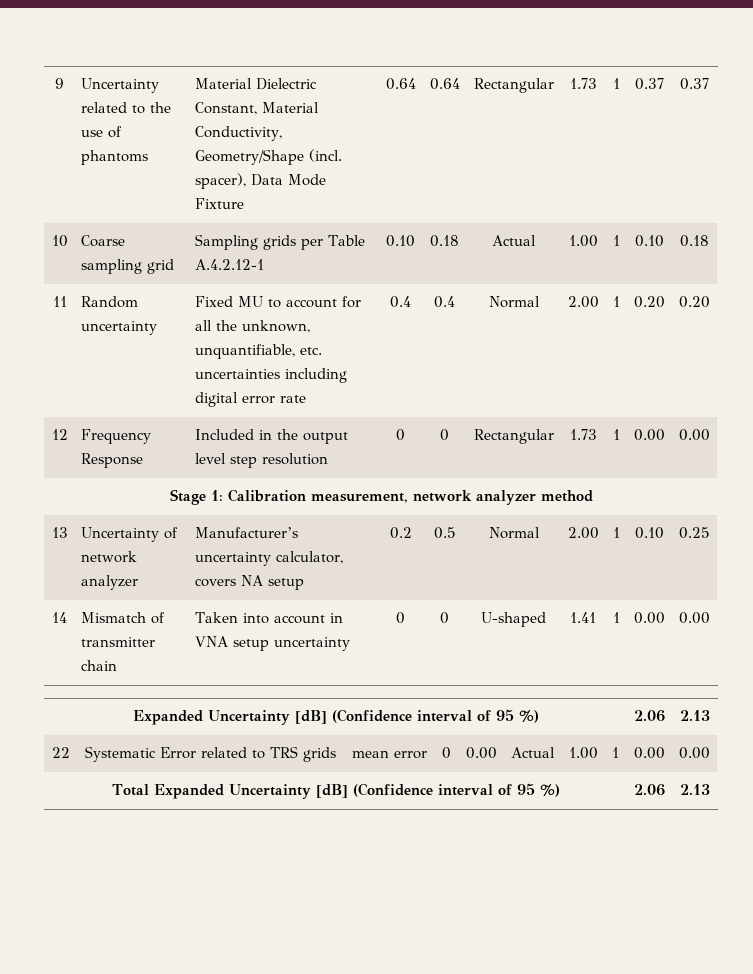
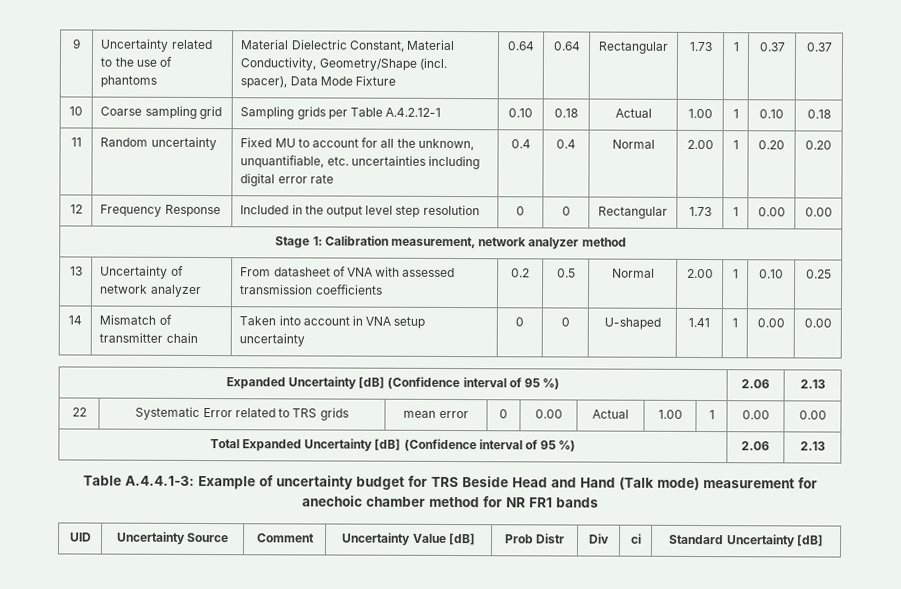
[194,527,298,538] [194,551,343,566] [194,575,304,590] Manufacturer’s uncertainty calculator, covers NA setup -> [240,266,456,278] [239,284,383,295] From datasheet of VNA with assessed transmission coefficients
(710, 789) none -> [82,475,818,490] [301,495,599,508] [69,532,92,542] [115,531,230,545] [256,533,315,543] [341,532,476,546] [504,533,566,544] [589,533,609,544] [630,533,642,544] [669,534,824,548] // Table A.4.4.1-3: Example of uncertainty budget for TRS Beside Head and Hand (Talk mode) measurement for anechoic chamber method for NR FR1 bands // UID | Uncertainty Source | Comment | Uncertainty Value [dB] | Prob Distr | Div | ci | Standard Uncertainty [dB]

